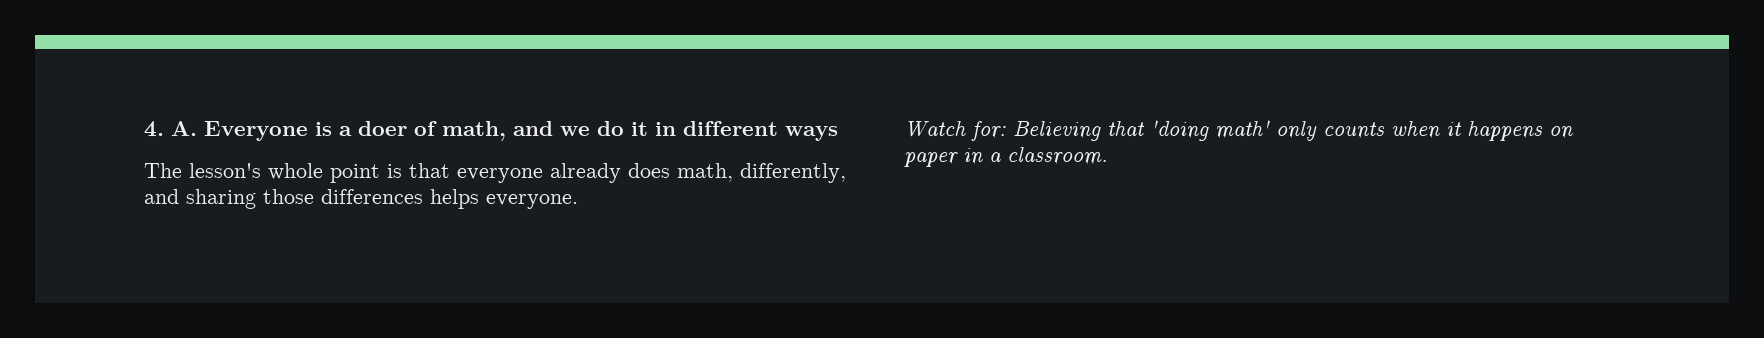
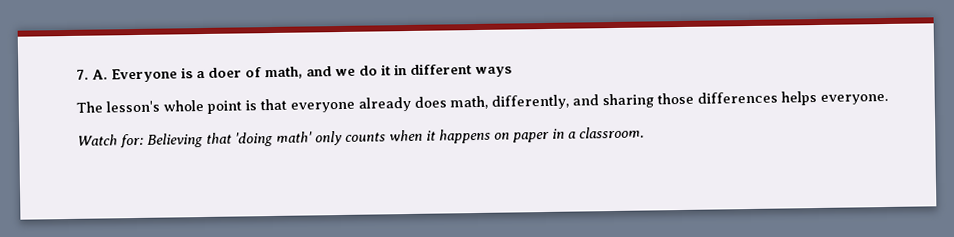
[144,121,164,137] 4. -> [76,69,89,80] 7.

